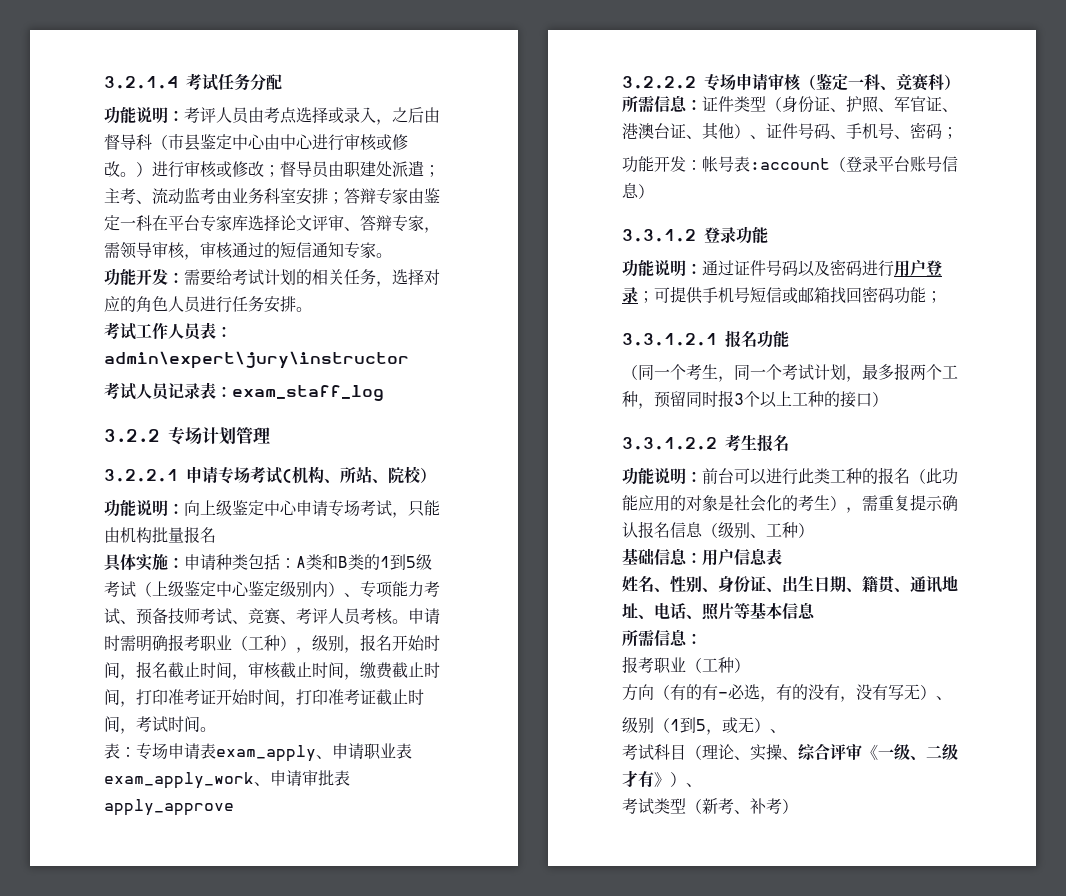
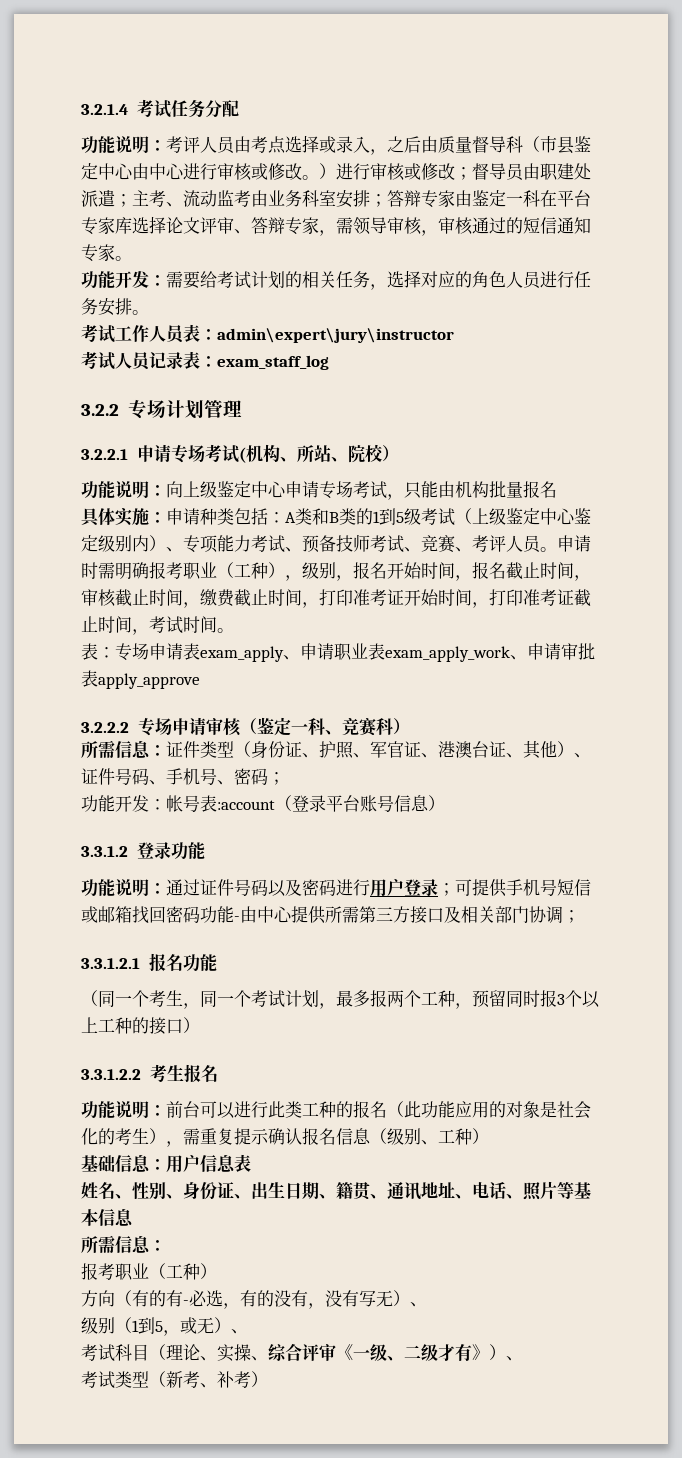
(440, 115) none -> [438,136,472,154] 质量
[360,608,393,625] 考核 -> (542, 544) none
(926, 295) none -> [234,906,563,924] -由中心提供所需第三方接口及相关部门协调

